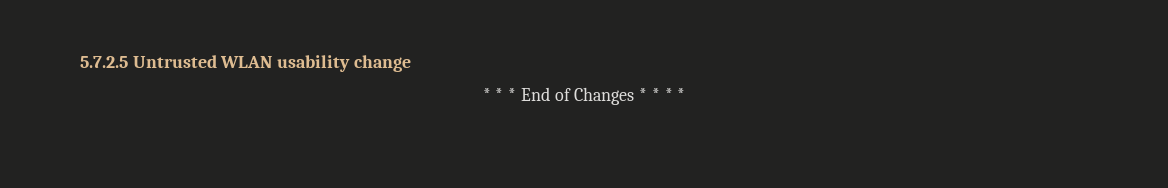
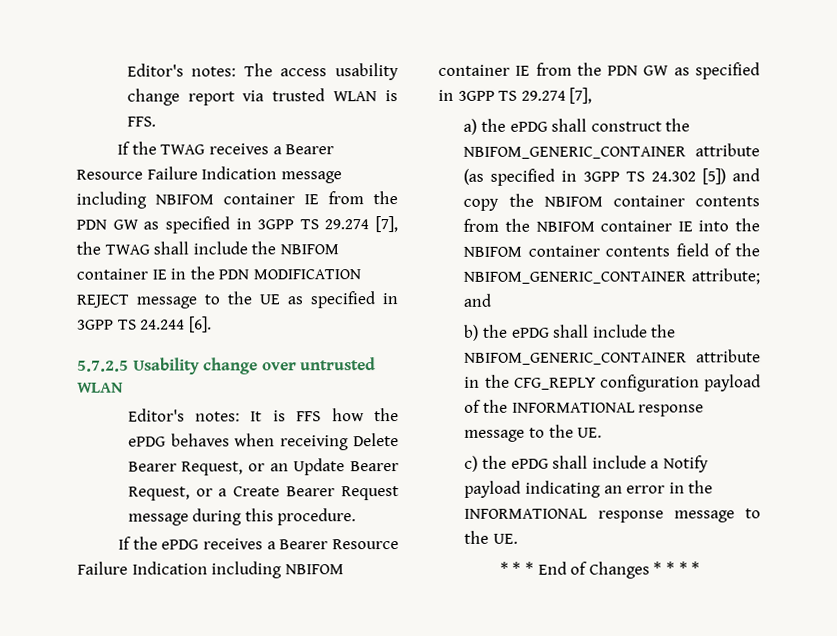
[80,55,411,72] 5.7.2.5 Untrusted WLAN usability change -> [126,63,399,81] [126,88,398,106] [126,116,156,127] [117,141,335,155] [76,166,342,184] [76,191,398,209] [76,216,398,234] [76,241,339,255] [76,266,361,280] [76,291,398,309] [77,316,212,333] [77,357,377,375] [77,382,124,393] [127,408,399,422] [127,433,399,451] [127,458,399,476] [127,486,399,501] [127,508,357,526] [118,536,399,550] [77,561,344,579] [438,62,760,80] [438,87,593,104] [463,118,691,135] [463,143,760,159] [463,168,760,186] [463,193,760,211] [463,218,760,232] [463,243,760,257] [463,268,760,285] [463,293,492,307] [464,324,677,341] [464,349,761,365] [464,374,761,392] [464,399,705,417] [464,424,603,442] [464,455,709,473] [464,480,714,498] [464,508,761,523] [464,530,518,544] Editor's notes: The access usability change report via trusted WLAN is FFS. // If the TWAG receives a Bearer Resource Failure Indication message including NBIFOM container IE from the PDN GW as specified in 3GPP TS 29.274 [7], the TWAG shall include the NBIFOM container IE in the PDN MODIFICATION REJECT message to the UE as specified in 3GPP TS 24.244 [6]. // 5.7.2.5 Usability change over untrusted WLAN // Editor's notes: It is FFS how the ePDG behaves when receiving Delete Bearer Request, or an Update Bearer Request, or a Create Bearer Request message during this procedure. // If the ePDG receives a Bearer Resource Failure Indication including NBIFOM container IE from the PDN GW as specified in 3GPP TS 29.274 [7], // a) the ePDG shall construct the NBIFOM_GENERIC_CONTAINER attribute (as specified in 3GPP TS 24.302 [5]) and copy the NBIFOM container contents from the NBIFOM container IE into the NBIFOM container contents field of the NBIFOM_GENERIC_CONTAINER attribute; and // b) the ePDG shall include the NBIFOM_GENERIC_CONTAINER attribute in the CFG_REPLY configuration payload of the INFORMATIONAL response message to the UE. // c) the ePDG shall include a Notify payload indicating an error in the INFORMATIONAL response message to the UE.

